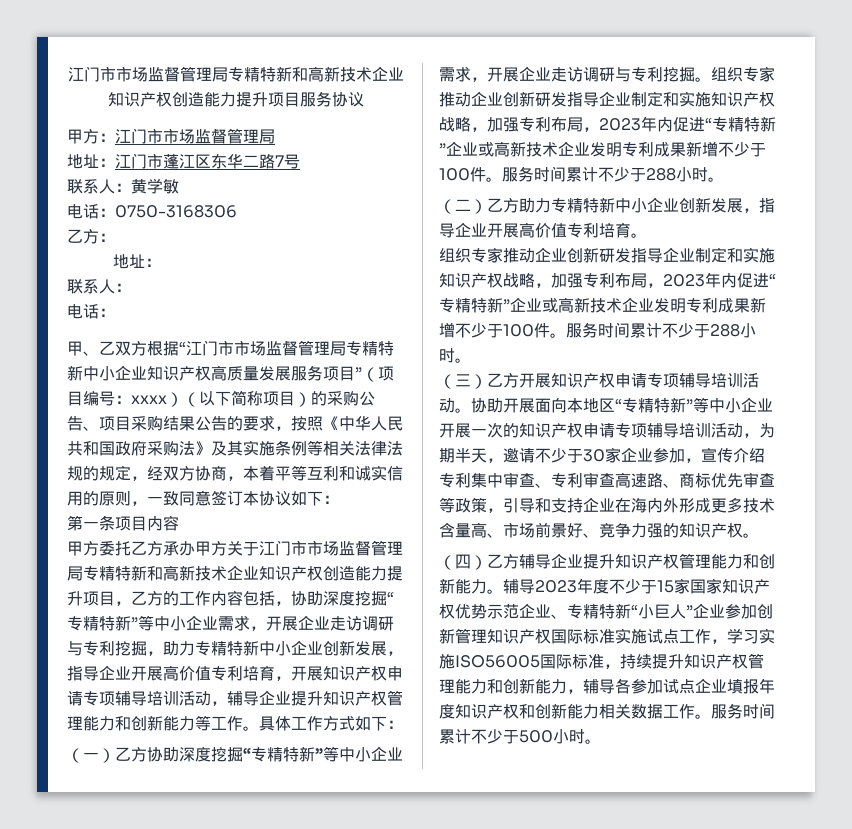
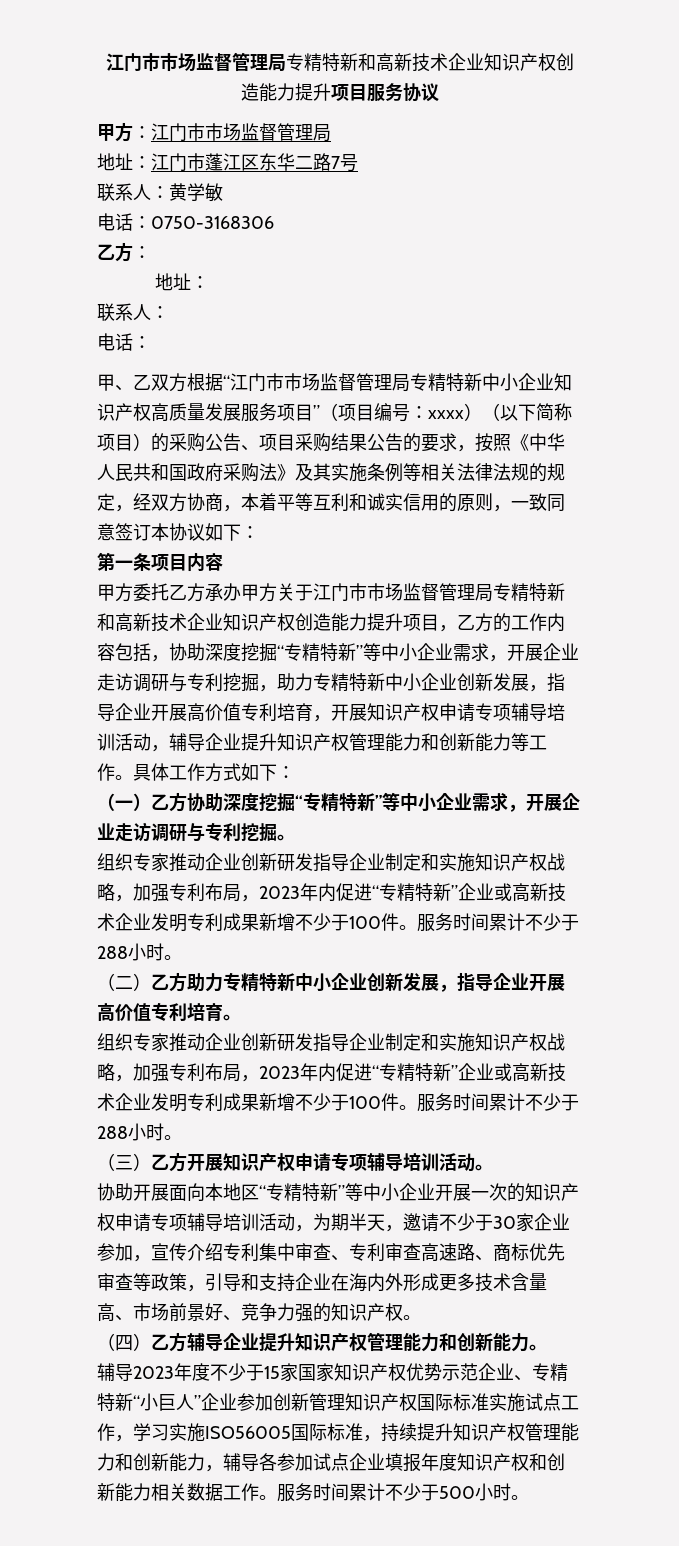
(711, 79) none -> (295, 837) //
(471, 410) none -> (493, 1167) //
(503, 591) none -> (547, 1347) //

